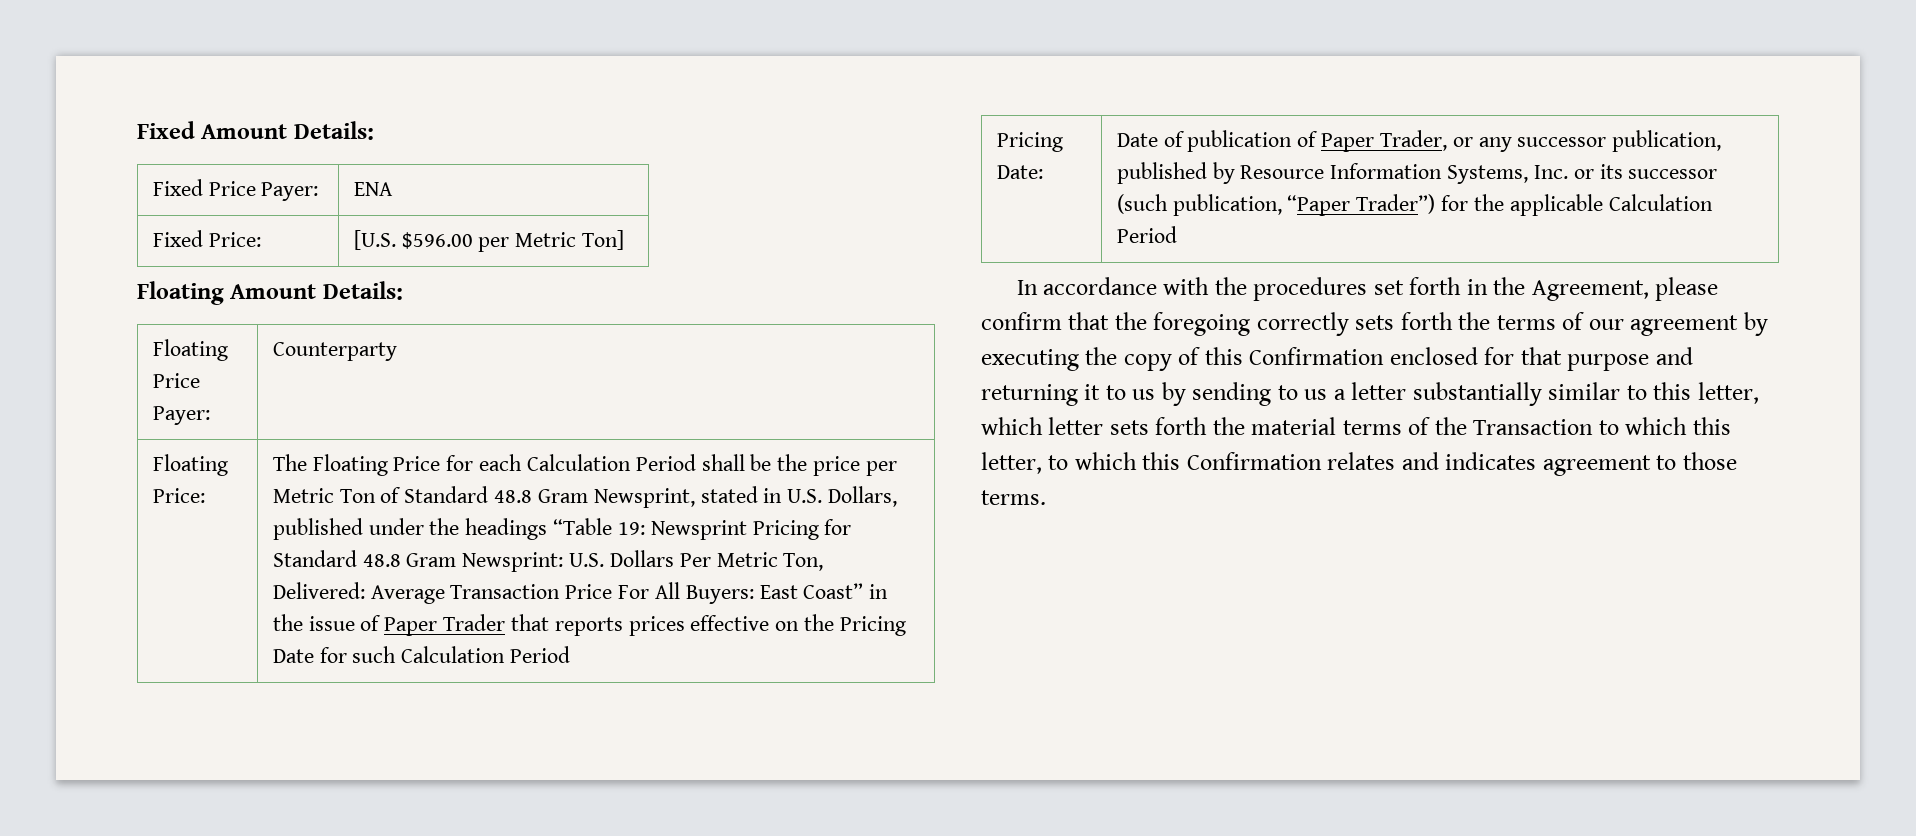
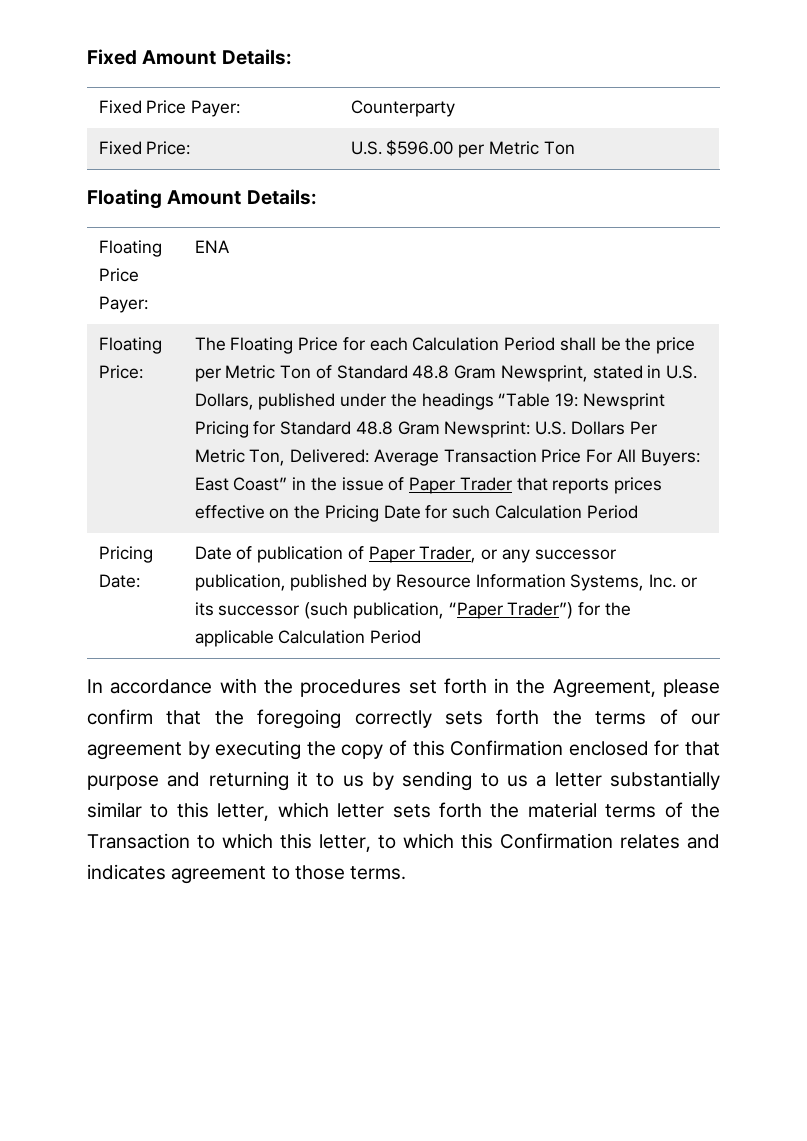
[353,182,393,196] ENA -> [350,100,455,117] Counterparty
[353,230,396,250] [U.S. -> [350,141,382,155] U.S.
[582,230,625,250] Ton] -> [543,141,575,155] Ton
[272,342,397,361] Counterparty -> [194,240,229,253] ENA

